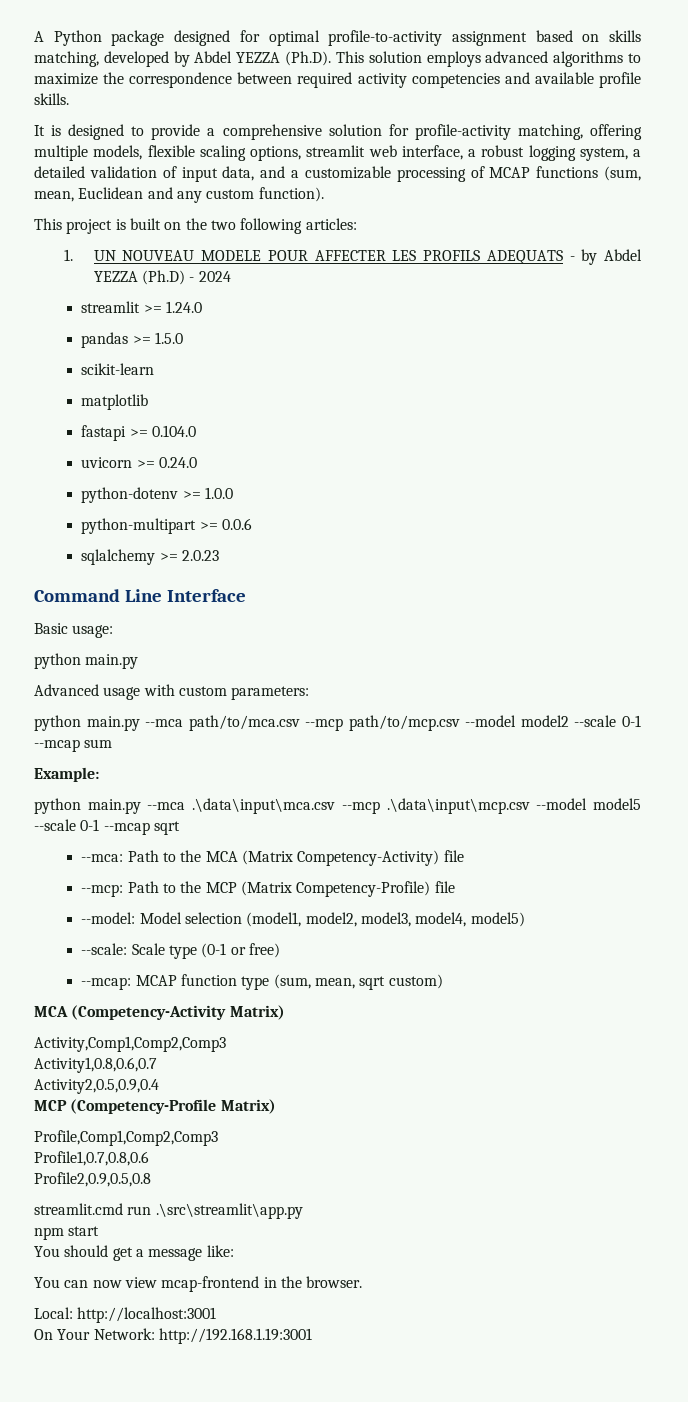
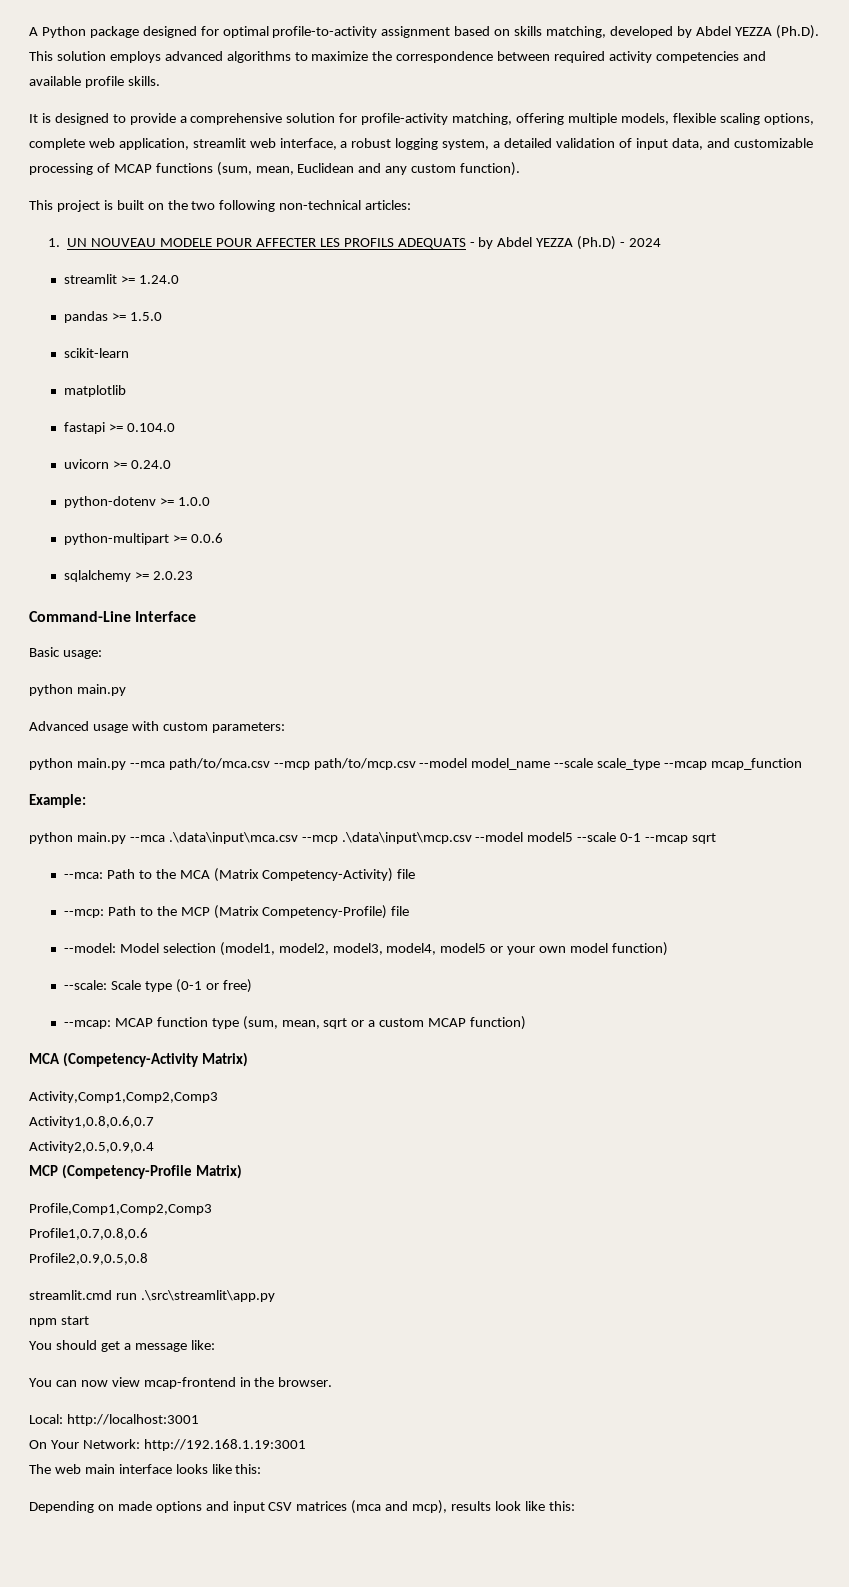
(301, 153) none -> [29,138,189,150] complete web application,
[291,170,300,178] a -> (730, 143) none
(303, 226) none -> [279,200,362,210] non-technical
[34,589,162,602] Command Line -> [29,611,131,622] Command-Line
[520,715,641,727] [34,739,113,752] model2 --scale 0-1 --mcap sum -> [471,758,803,770] model_name --scale scale_type --mcap mcap_function
[470,912,525,927] model5) -> [440,942,668,956] model5 or your own model function)
[388,974,443,989] custom) -> [351,1016,527,1030] or a custom MCAP function)
(312, 1336) none -> [29,1464,262,1474] [29,1500,575,1514] // The web main interface looks like this: // Depending on made options and input CSV matrices (mca and mcp), results look like this:

